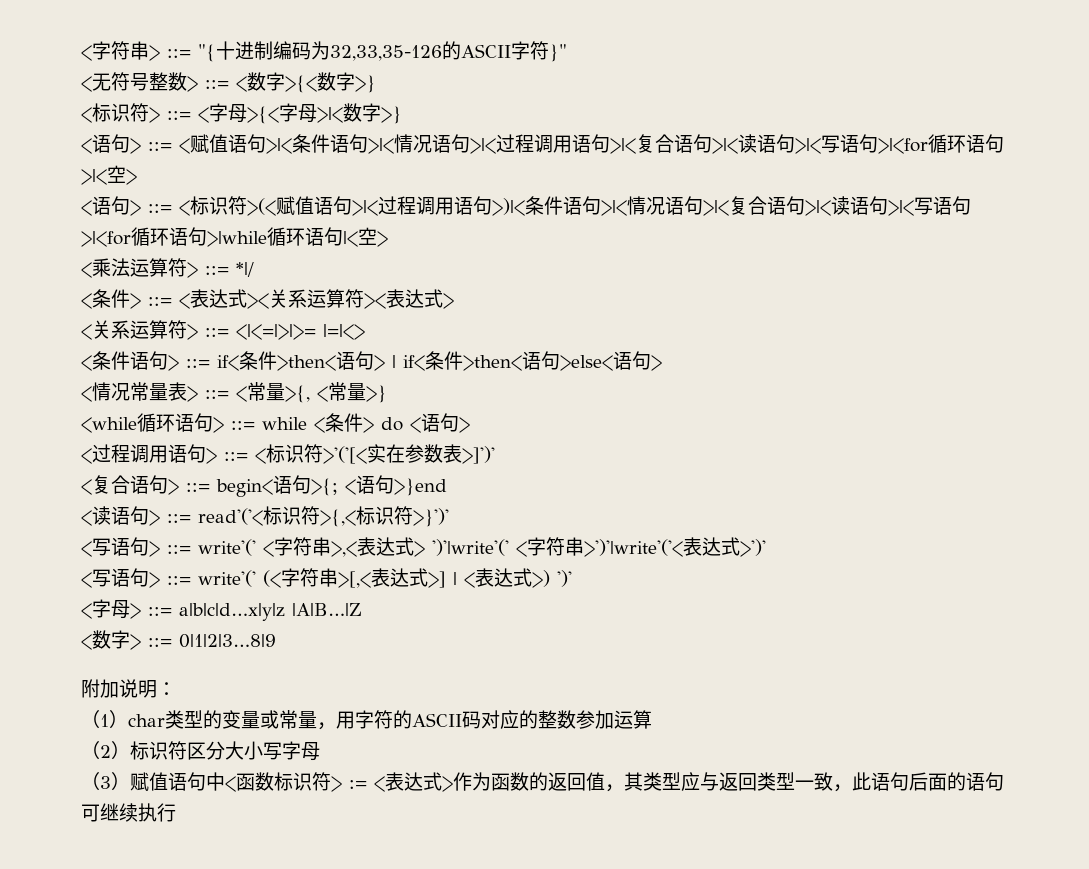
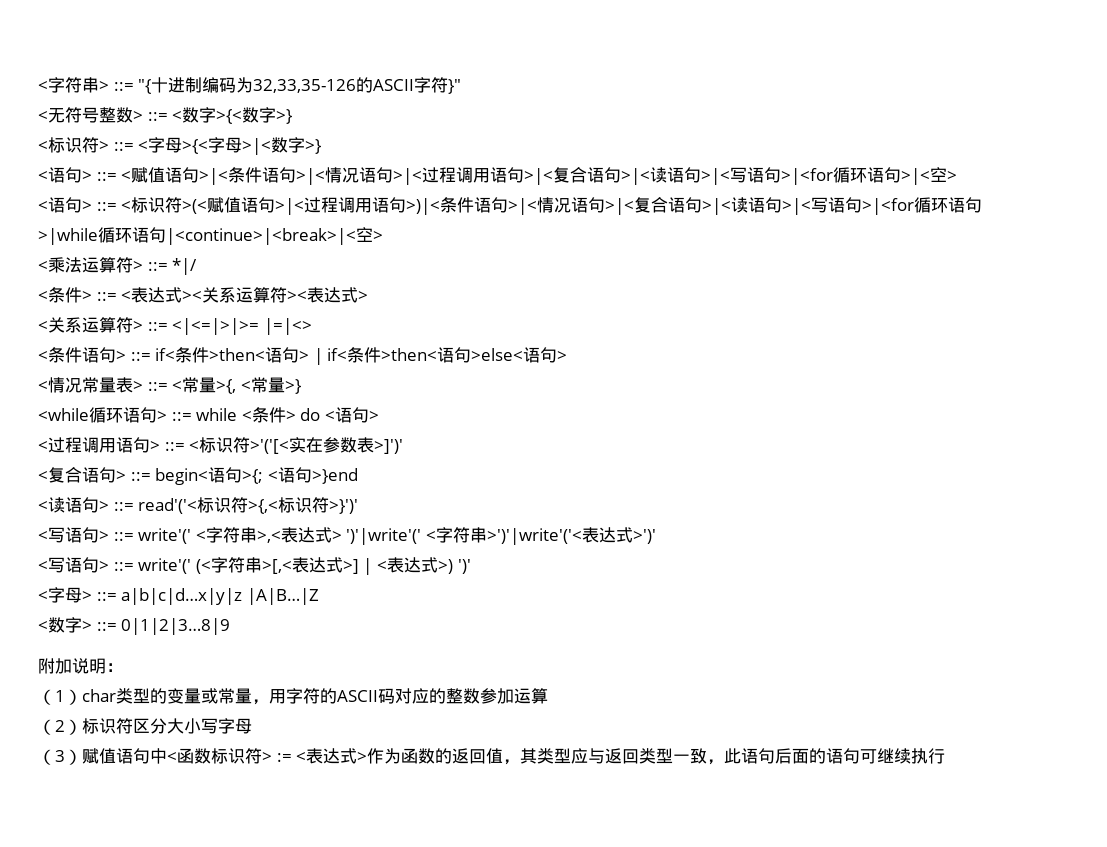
[343,231,358,247] |< -> [166,228,356,245] |<continue>|<break>|<

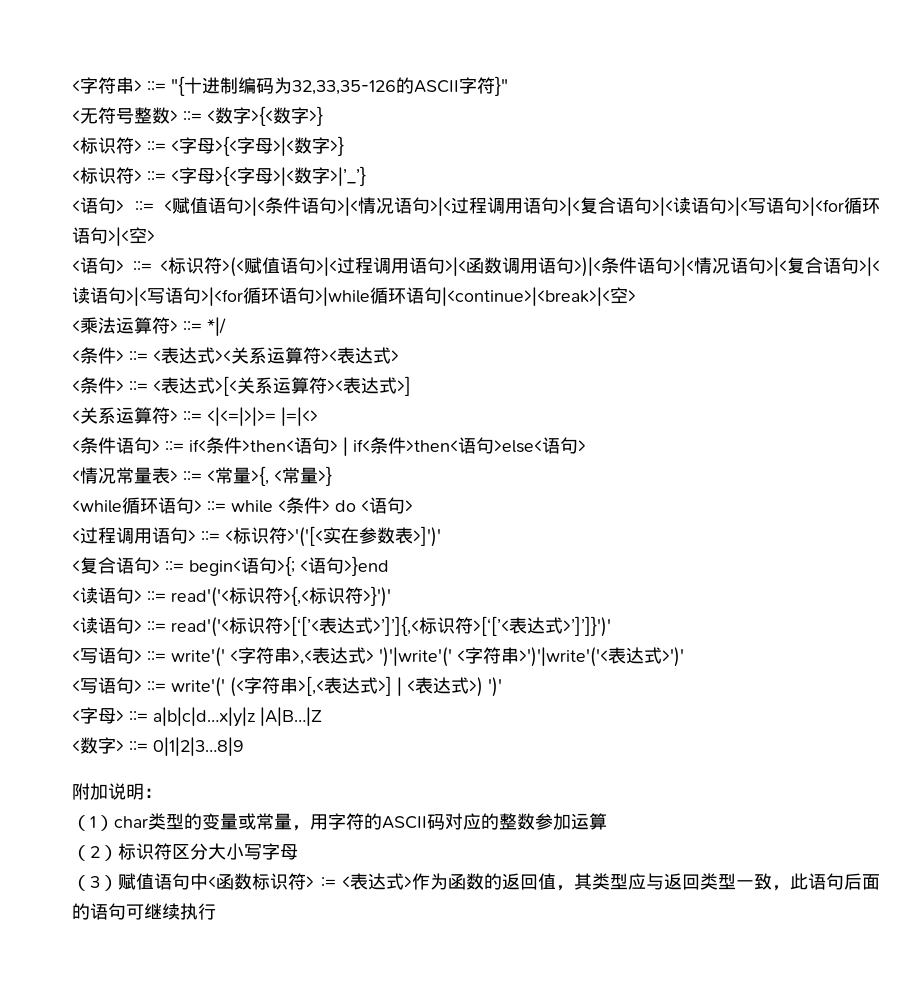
(322, 146) none -> [72,166,366,186] // <标识符> ::= <字母>{<字母>|<数字>|’_’}
(407, 205) none -> [445,257,574,276] >|<函数调用语句
(369, 296) none -> [72,376,411,396] // <条件> ::= <表达式>[<关系运算符><表达式>]
(359, 506) none -> [72,616,611,637] // <读语句> ::= read'('<标识符>[‘[’<表达式>’]’]{,<标识符>[‘[’<表达式>’]’]}')'

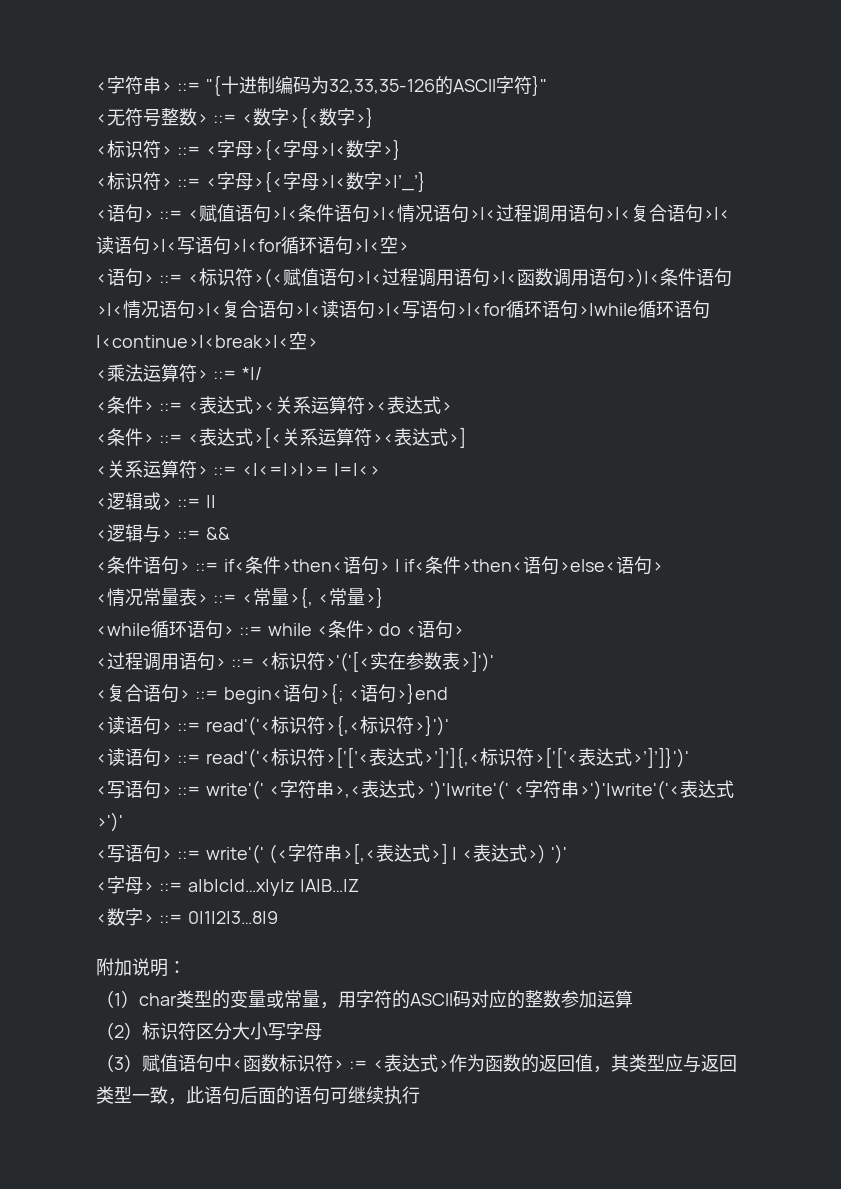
(318, 416) none -> [96,492,216,510] [96,524,230,543] // <逻辑或> ::= || // <逻辑与> ::= &&

